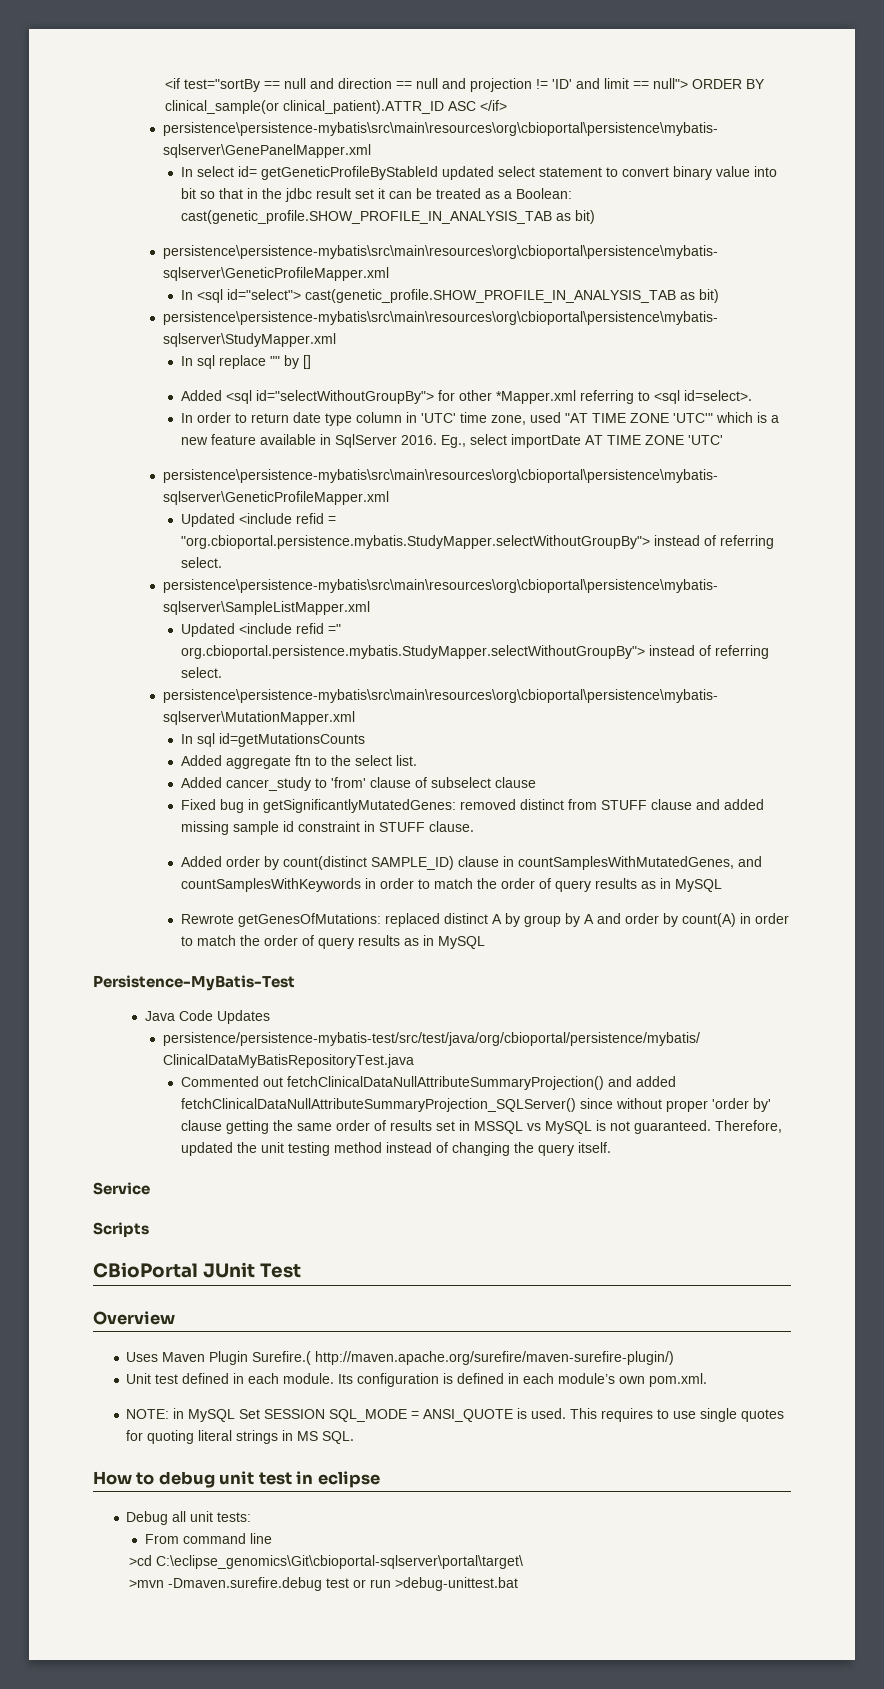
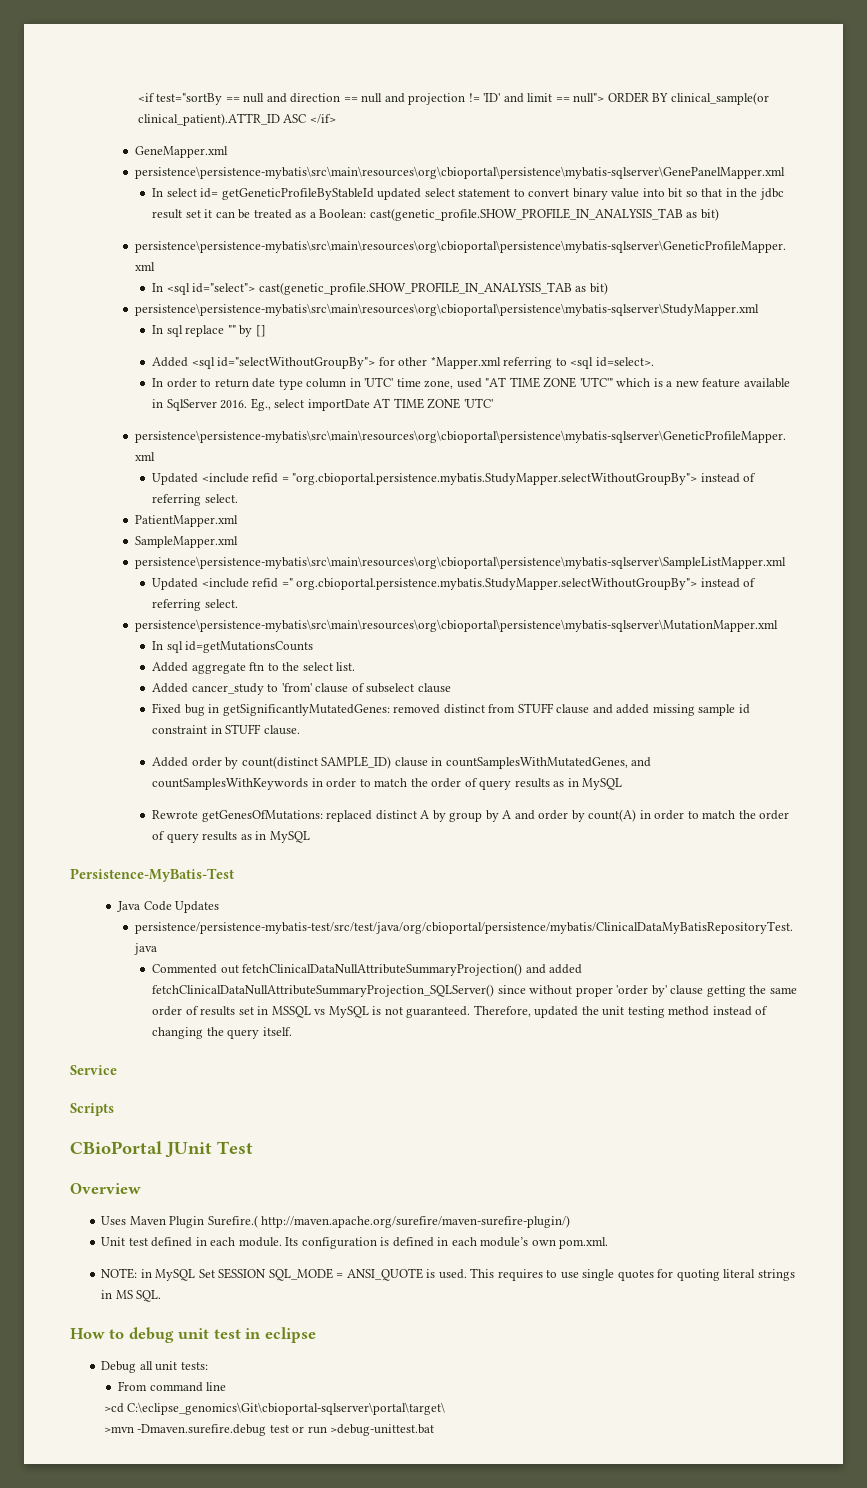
(508, 105) none -> [135,146,229,158] // GeneMapper.xml
(222, 562) none -> [135,515,239,527] [135,536,239,548] // PatientMapper.xml // SampleMapper.xml

